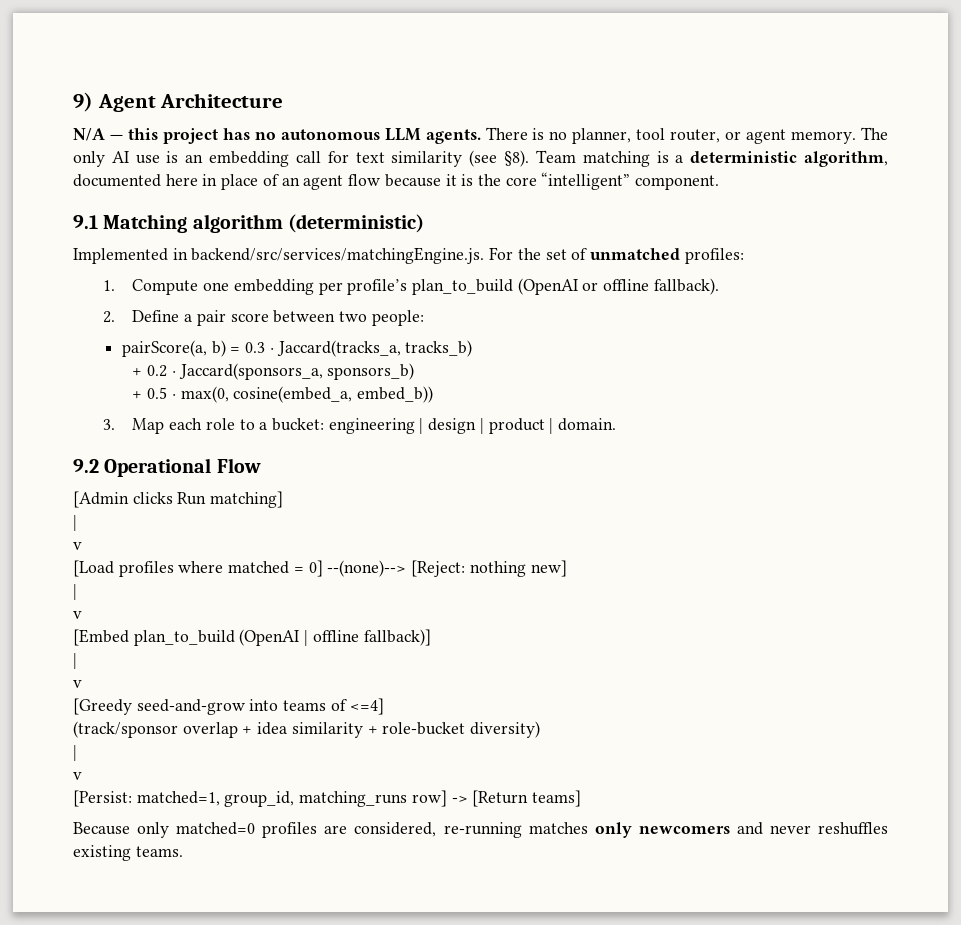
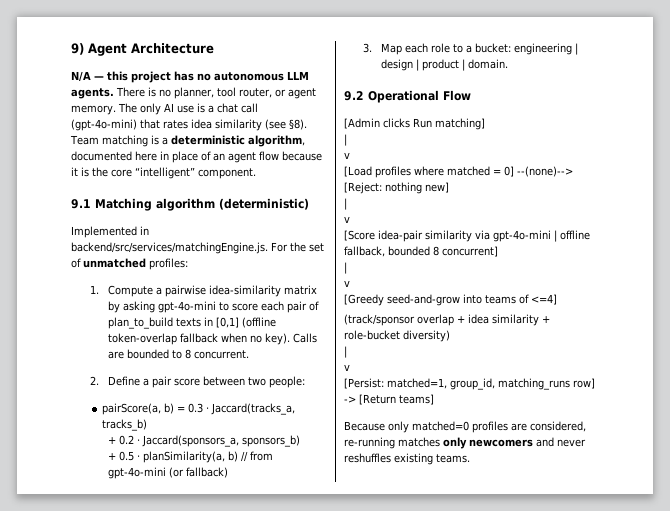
[185,151,385,167] an embedding call for text -> [207,103,258,113] [71,119,212,131] a chat call (gpt-4o-mini) that rates idea
[203,278,719,295] one embedding per profile’s plan_to_build (OpenAI or offline fallback). -> [156,285,318,297] [108,301,320,313] [108,317,277,329] [108,333,318,345] [108,349,250,359] a pairwise idea-similarity matrix by asking gpt-4o-mini to score each pair of plan_to_build texts in [0,1] (offline token-overlap fallback when no key). Calls are bounded to 8 concurrent.
[180,386,433,403] max(0, cosine(embed_a, embed_b)) -> [143,451,274,463] [108,467,229,479] planSimilarity(a, b) // from gpt-4o-mini (or fallback)
[73,629,431,646] [Embed plan_to_build (OpenAI | offline fallback)] -> [344,230,590,242] [344,246,498,257] [Score idea-pair similarity via gpt-4o-mini | offline fallback, bounded 8 concurrent]

